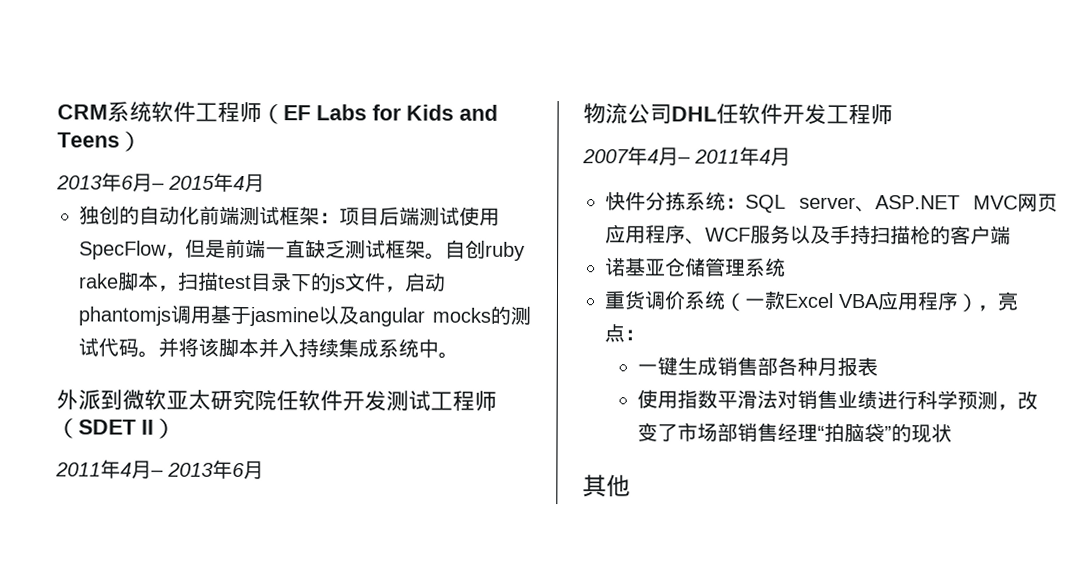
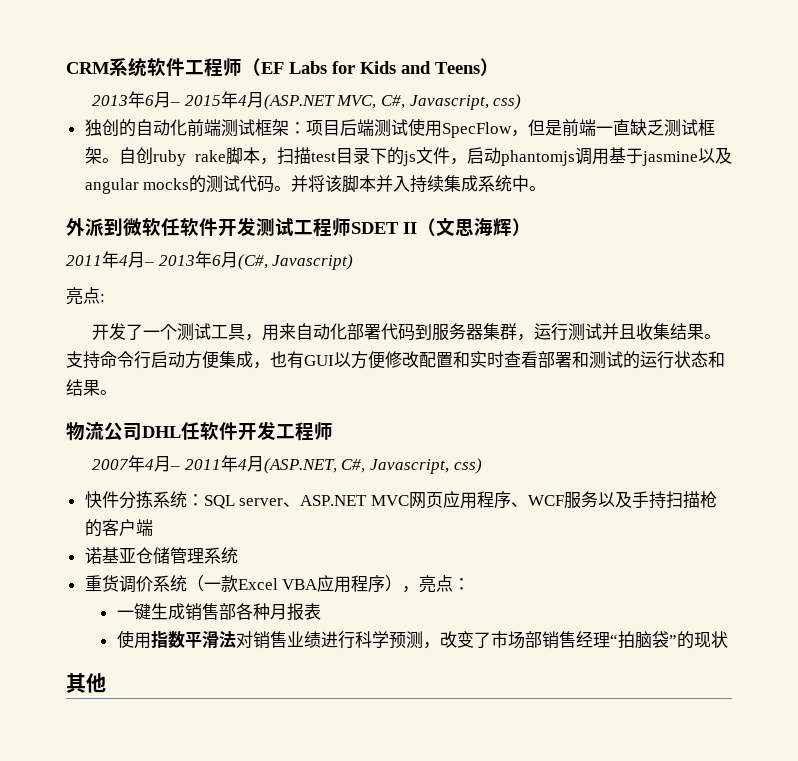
(265, 183) none -> [263,94,522,110] (ASP.NET MVC, C#, Javascript, css)
[166,388,277,412] 亚太研究院 -> (161, 227) none
[56,418,79,439] （ -> (351, 227) none
(154, 427) none -> [417,218,512,236] （文思海辉
(264, 470) none -> [237,254,354,270] [66,287,105,305] [92,323,722,341] [66,351,725,369] [66,379,117,396] (C#, Javascript) // 亮点: // 开发了一个测试工具，用来自动化部署代码到服务器集群，运行测试并且收集结果。支持命令行启动方便集成，也有GUI以方便修改配置和实时查看部署和测试的运行状态和结果。
(791, 156) none -> [263,458,482,474] (ASP.NET, C#, Javascript, css)

